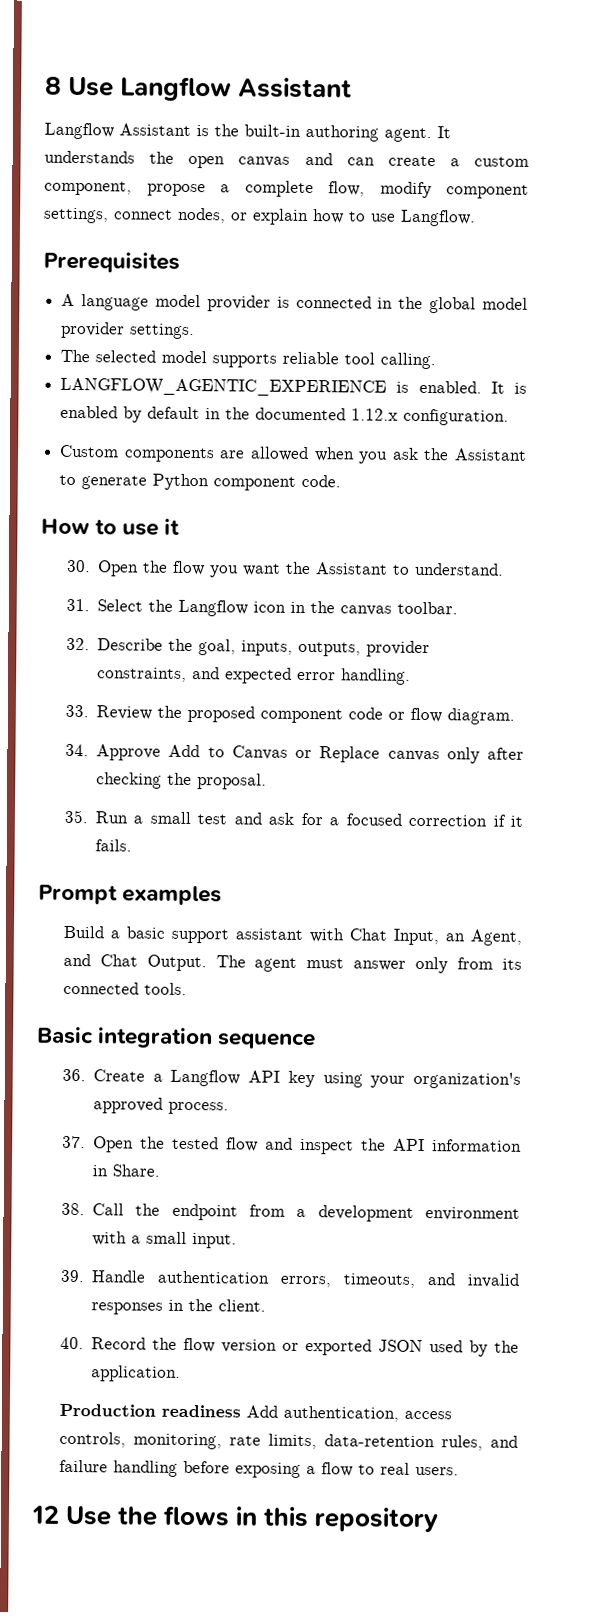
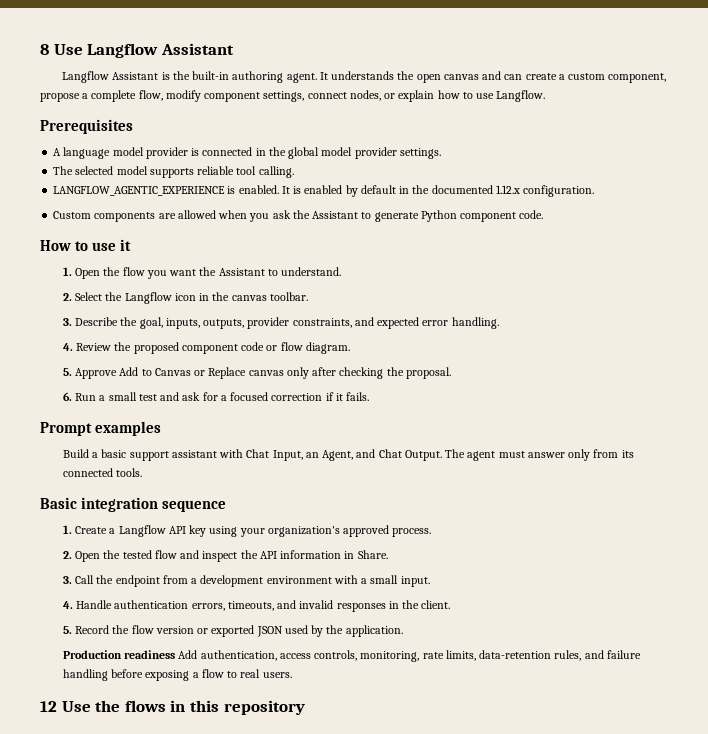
[66,559,91,573] 30. -> [62,267,72,276] 1.
[65,598,90,612] 31. -> [62,293,72,301] 2.
[65,637,90,651] 32. -> [62,318,72,326] 3.
[64,704,89,718] 33. -> [62,343,73,351] 4.
[64,743,89,757] 34. -> [62,368,72,376] 5.
[63,809,88,824] 35. -> [62,392,72,401] 6.
[61,1068,86,1082] 36. -> [62,525,72,534] 1.
[61,1135,86,1149] 37. -> [62,551,72,559] 2.
[60,1202,85,1216] 38. -> [62,576,72,584] 3.
[59,1269,85,1283] 39. -> [62,601,73,609] 4.
[59,1336,84,1350] 40. -> [62,626,72,634] 5.

